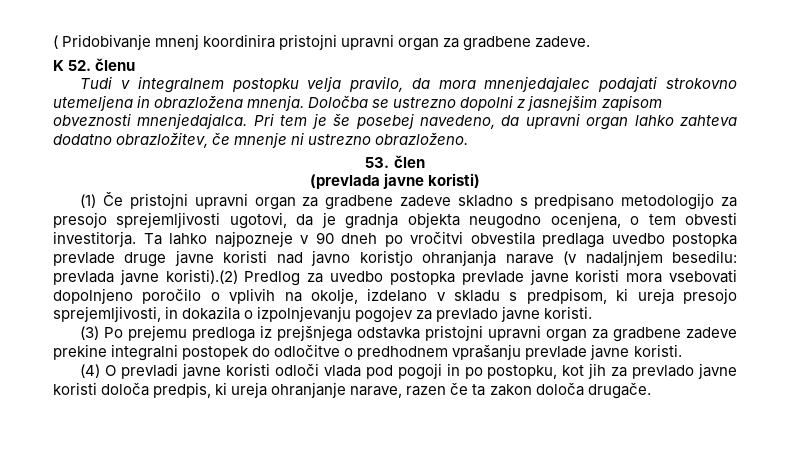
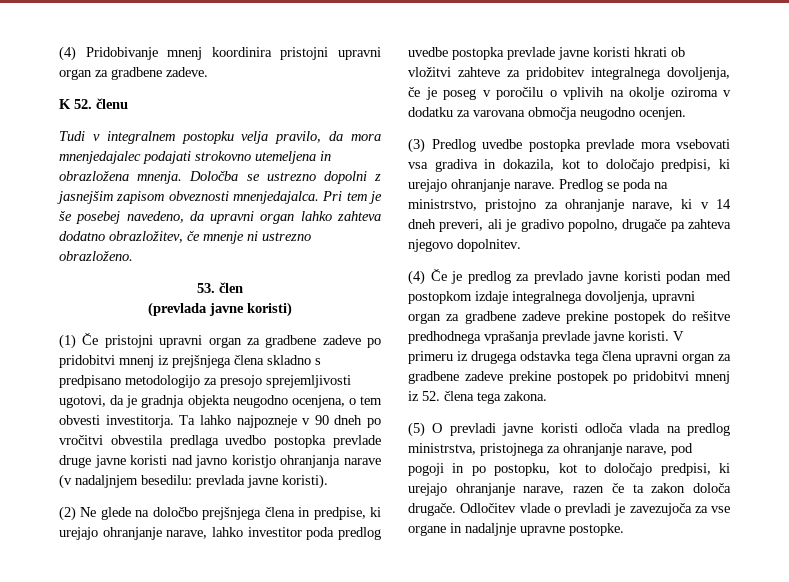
[53,35,58,49] ( -> [59,46,76,61] (4)
(451, 201) none -> [367,338,381,348] [59,355,264,368] po pridobitvi mnenj iz prejšnjega člena
[165,269,738,286] [53,288,737,304] [53,306,593,323] [80,325,737,342] [53,344,179,361] koristi).(2) Predlog za uvedbo postopka prevlade javne koristi mora vsebovati dopolnjeno poročilo o vplivih na okolje, izdelano v skladu s predpisom, ki ureja presojo sprejemljivosti, in dokazila o izpolnjevanju pogojev za prevlado javne koristi. // (3) Po prejemu predloga iz prejšnjega odstavka pristojni upravni organ za gradbene zadeve prekine integralni -> [282,474,328,489] [59,506,382,521] [59,527,381,540] [408,47,685,60] [408,67,730,80] [408,87,731,100] [408,107,686,120] [408,138,730,153] [408,159,730,172] [408,179,668,192] [408,199,731,212] [408,219,731,232] [408,239,521,252] [408,269,731,285] [408,291,695,304] [408,311,609,324] koristi). // (2) Ne glede na določbo prejšnjega člena in predpise, ki urejajo ohranjanje narave, lahko investitor poda predlog uvedbe postopka prevlade javne koristi hkrati ob vložitvi zahteve za pridobitev integralnega dovoljenja, če je poseg v poročilu o vplivih na okolje oziroma v dodatku za varovana območja neugodno ocenjen. // (3) Predlog uvedbe postopka prevlade mora vsebovati vsa gradiva in dokazila, kot to določajo predpisi, ki urejajo ohranjanje narave. Predlog se poda na ministrstvo, pristojno za ohranjanje narave, ki v 14 dneh preveri, ali je gradivo popolno, drugače pa zahteva njegovo dopolnitev. // (4) Če je predlog za prevlado javne koristi podan med postopkom izdaje integralnega dovoljenja, upravni organ za gradbene zadeve prekine
[274,344,522,360] odločitve o predhodnem vprašanju -> [692,311,730,321] [408,331,539,344] rešitve predhodnega vprašanja
[80,363,361,379] // (4) O prevladi javne koristi odloči vlada -> [673,331,684,341] [408,351,731,364] [408,371,730,384] [408,391,547,404] [408,422,730,437] [408,443,667,456] V primeru iz drugega odstavka tega člena upravni organ za gradbene zadeve prekine postopek po pridobitvi mnenj iz 52. člena tega zakona. // (5) O prevladi javne koristi odloča vlada na predlog ministrstva, pristojnega za ohranjanje narave,
[588,363,738,379] [53,382,268,398] jih za prevlado javne koristi določa predpis, ki ureja -> [584,463,730,476] [408,483,447,496] to določajo predpisi, ki urejajo
(651, 390) none -> [460,503,730,516] [408,523,624,536] Odločitev vlade o prevladi je zavezujoča za vse organe in nadaljnje upravne postopke.

